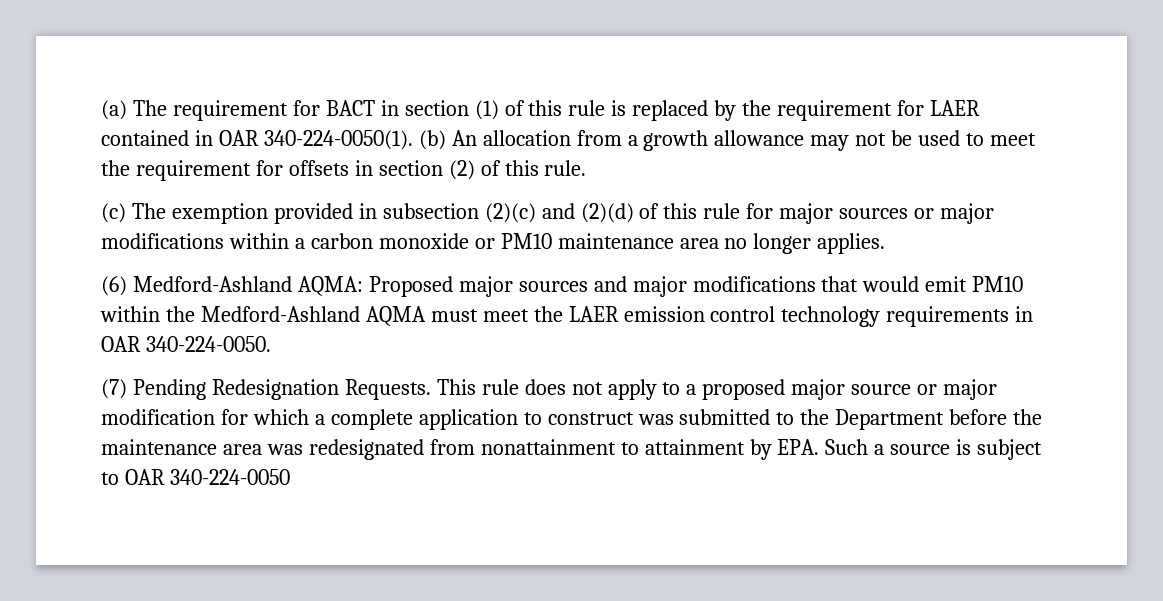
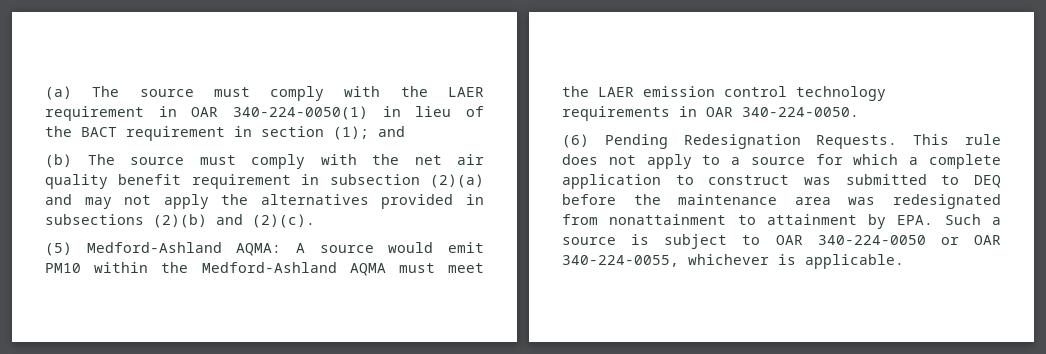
[172,100,980,121] [101,130,1037,151] [101,160,587,181] [101,203,995,224] [101,233,886,254] [101,276,859,297] requirement for BACT in section (1) of this rule is replaced by the requirement for LAER contained in OAR 340-224-0050(1). (b) An allocation from a growth allowance may not be used to meet the requirement for offsets in section (2) of this rule. // (c) The exemption provided in subsection (2)(c) and (2)(d) of this rule for major sources or major modifications within a carbon monoxide or PM10 maintenance area no longer applies. // (6) Medford-Ashland AQMA: Proposed major sources and major modifications that -> [139,86,484,101] [45,106,485,121] [45,126,405,141] [45,154,484,169] [45,174,484,189] [45,194,484,209] [45,214,315,228] [45,242,374,256] source must comply with the LAER requirement in OAR 340-224-0050(1) in lieu of the BACT requirement in section (1); and // (b) The source must comply with the net air quality benefit requirement in subsection (2)(a) and may not apply the alternatives provided in subsections (2)(b) and (2)(c). // (5) Medford-Ashland AQMA: A source
[101,379,127,399] (7) -> [562,134,589,148] (6)
[702,379,998,400] [101,409,215,425] proposed major source or major modification -> [750,157,805,165] source
[800,409,945,430] the Department -> [974,175,1001,188] DEQ
(290, 477) none -> [940,235,1001,245] [562,254,904,269] or OAR 340-224-0055, whichever is applicable.

